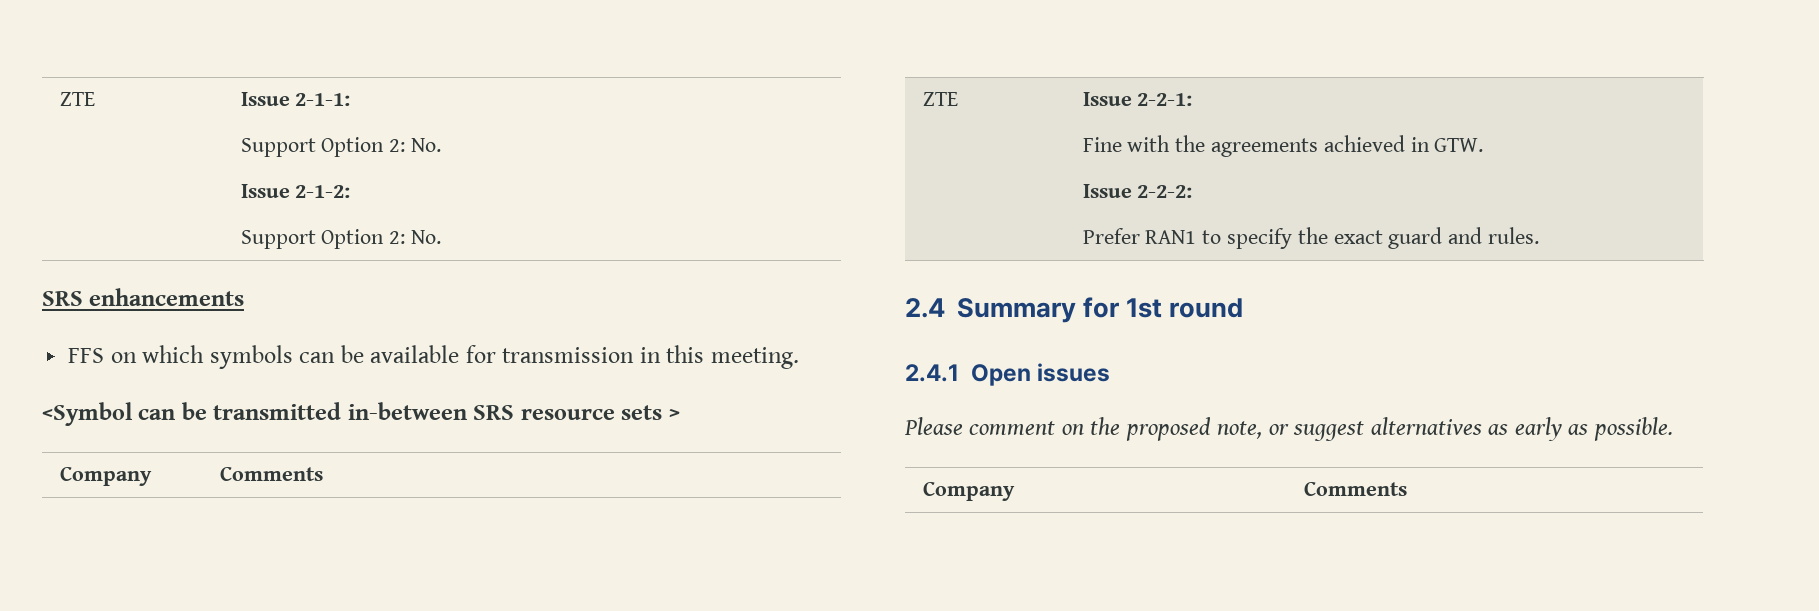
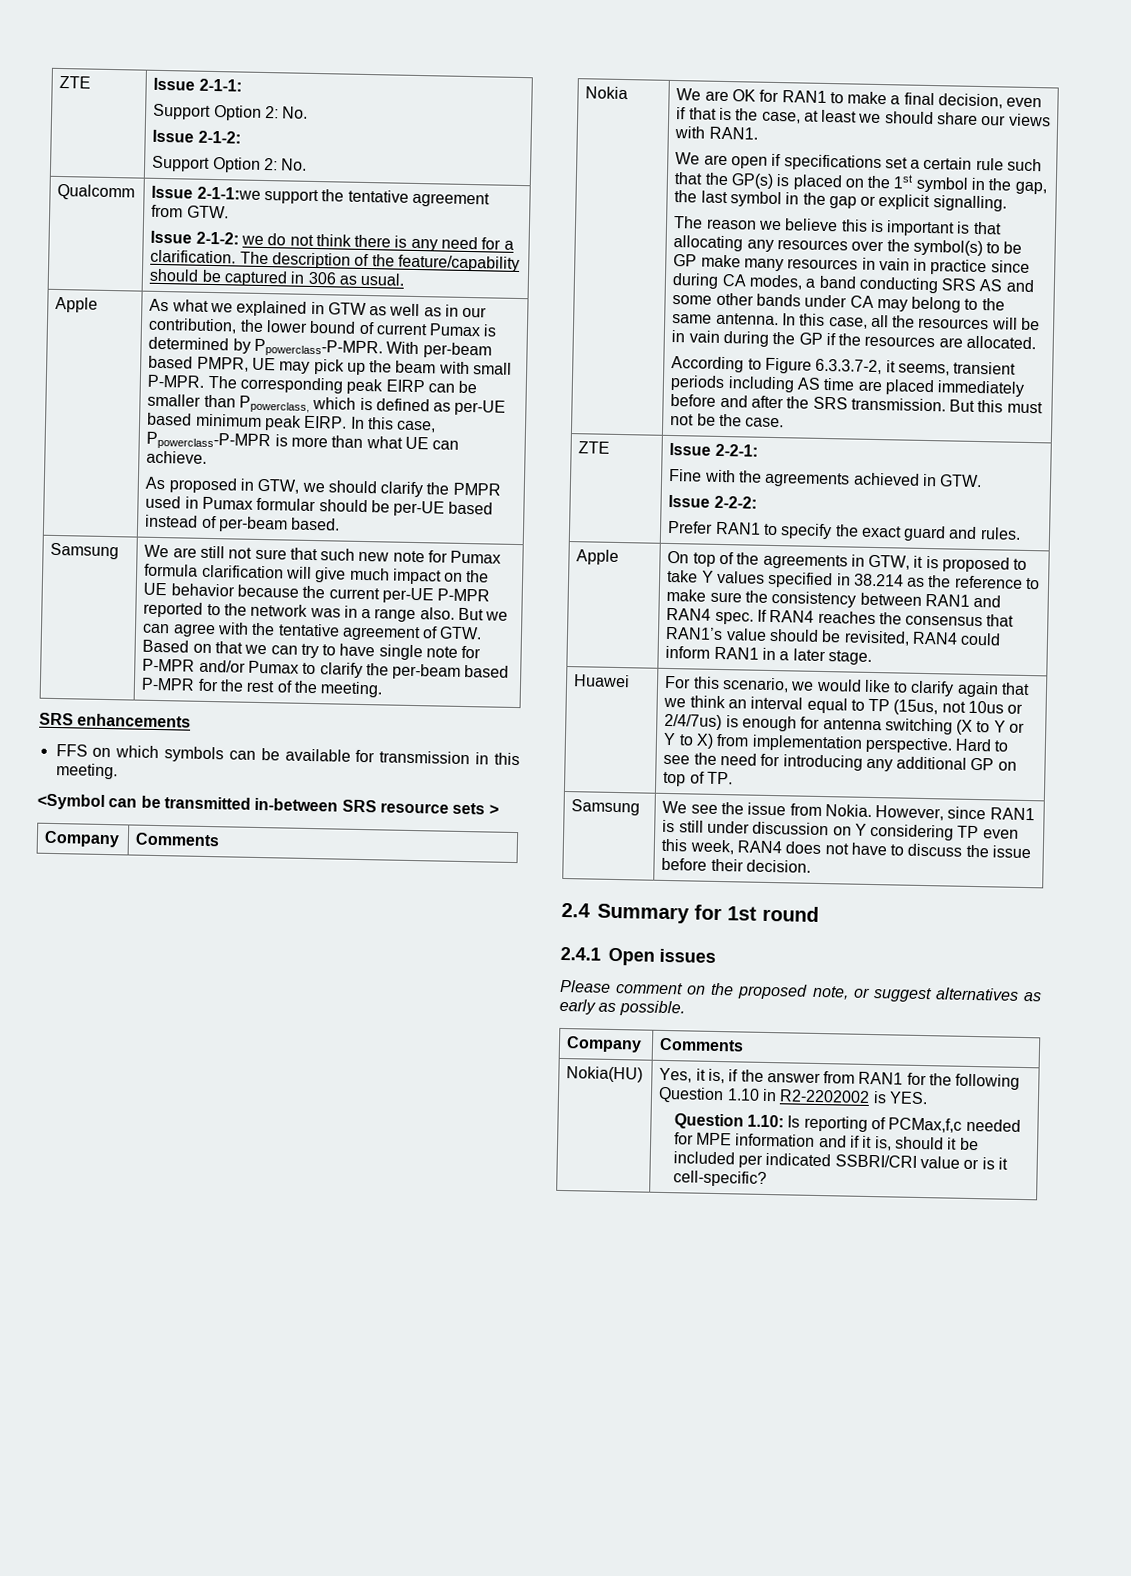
(442, 237) none -> [57,183,136,201] [151,185,490,208] [151,204,229,219] [150,230,514,252] [150,249,520,272] [149,268,406,287] [55,296,99,313] [149,298,488,318] [148,317,498,337] [148,336,492,359] [148,355,513,376] [147,374,478,395] [147,393,507,416] [147,412,437,433] [146,431,460,451] [146,450,208,464] [145,476,501,498] [145,495,494,517] [145,514,341,533] [50,542,120,560] [144,544,502,564] [144,563,490,585] [143,582,491,604] [143,601,509,623] [142,622,483,642] [142,639,482,661] [142,658,510,680] [141,677,384,698] // Qualcomm | Issue 2-1-1:we support the tentative agreement from GTW. // Issue 2-1-2: we do not think there is any need for a clarification. The description of the feature/capability should be captured in 306 as usual. // Apple | As what we explained in GTW as well as in our contribution, the lower bound of current Pumax is determined by Ppowerclass-P-MPR. With per-beam based PMPR, UE may pick up the beam with small P-MPR. The corresponding peak EIRP can be smaller than Ppowerclass, which is defined as per-UE based minimum peak EIRP. In this case, Ppowerclass-P-MPR is more than what UE can achieve. // As proposed in GTW, we should clarify the PMPR used in Pumax formular should be per-UE based instead of per-beam based. // Samsung | We are still not sure that such new note for Pumax formula clarification will give much impact on the UE behavior because the current per-UE P-MPR reported to the network was in a range also. But we can agree with the tentative agreement of GTW. Based on that we can try to have single note for P-MPR and/or Pumax to clarify the per-beam based P-MPR for the rest of the meeting.
(323, 473) none -> [585,86,629,100] [676,88,1043,109] [676,107,1051,127] [674,126,758,140] [675,152,1043,172] [674,172,1047,195] [674,190,1007,212] [673,216,1002,237] [673,235,1023,257] [673,254,1030,276] [672,273,1035,294] [672,292,1005,313] [672,312,1041,331] [671,329,1037,350] [671,355,1017,376] [670,374,1026,397] [670,393,1043,414] [670,413,785,428] // Nokia | We are OK for RAN1 to make a final decision, even if that is the case, at least we should share our views with RAN1. // We are open if specifications set a certain rule such that the GP(s) is placed on the 1st symbol in the gap, the last symbol in the gap or explicit signalling. // The reason we believe this is important is that allocating any resources over the symbol(s) to be GP make many resources in vain in practice since during CA modes, a band conducting SRS AS and some other bands under CA may belong to the same antenna. In this case, all the resources will be in vain during the GP if the resources are allocated. // According to Figure 6.3.3.7-2, it seems, transient periods including AS time are placed immediately before and after the SRS transmission. But this must not be the case.
(1540, 235) none -> [576,549,620,566] [667,550,1028,573] [667,569,1041,590] [666,588,1002,608] [666,607,1015,627] [665,626,1002,646] [665,645,872,665] [573,674,631,688] [664,675,1031,698] [663,695,1024,716] [664,713,1026,735] [663,732,1010,754] [663,752,1017,772] [663,771,733,787] [571,799,641,816] [662,800,1035,821] [662,819,1019,841] [661,838,1032,859] [661,857,811,873] // Apple | On top of the agreements in GTW, it is proposed to take Y values specified in 38.214 as the reference to make sure the consistency between RAN1 and RAN4 spec. If RAN4 reaches the consensus that RAN1’s value should be revisited, RAN4 could inform RAN1 in a later stage. // Huawei | For this scenario, we would like to clarify again that we think an interval equal to TP (15us, not 10us or 2/4/7us) is enough for antenna switching (X to Y or Y to X) from implementation perspective. Hard to see the need for introducing any additional GP on top of TP. // Samsung | We see the issue from Nokia. However, since RAN1 is still under discussion on Y considering TP even this week, RAN4 does not have to discuss the issue before their decision.
(1407, 488) none -> [566,1066,644,1083] [659,1067,1021,1090] [658,1086,928,1105] [673,1113,1021,1133] [673,1132,979,1151] [672,1151,1008,1170] [672,1170,767,1187] // Nokia(HU) | Yes, it is, if the answer from RAN1 for the following Question 1.10 in R2-2202002 is YES. // Question 1.10: Is reporting of PCMax,f,c needed for MPE information and if it is, should it be included per indicated SSBRI/CRI value or is it cell-specific?

